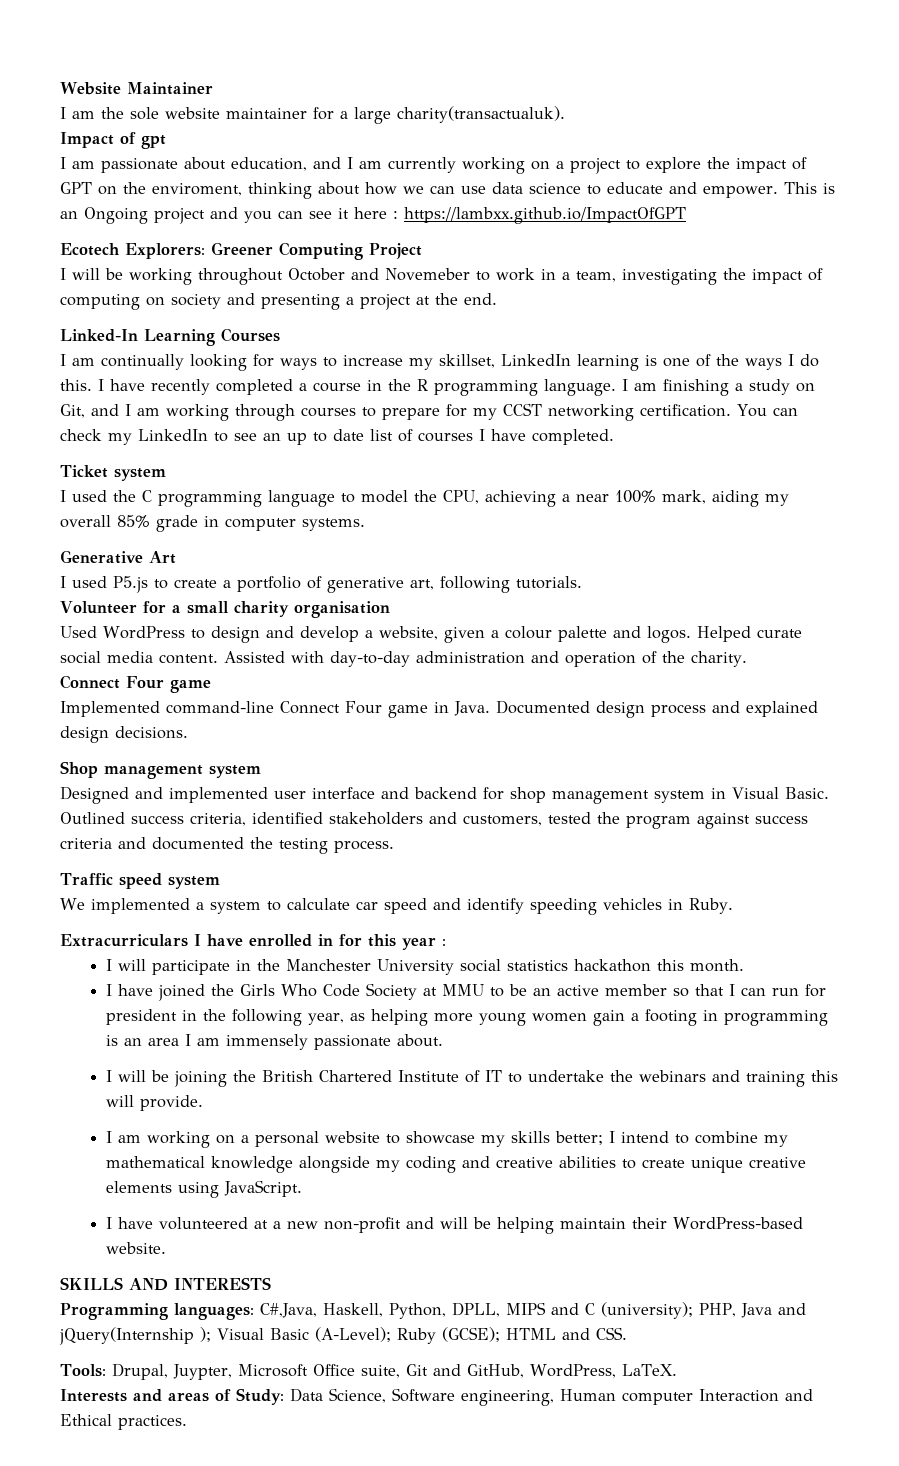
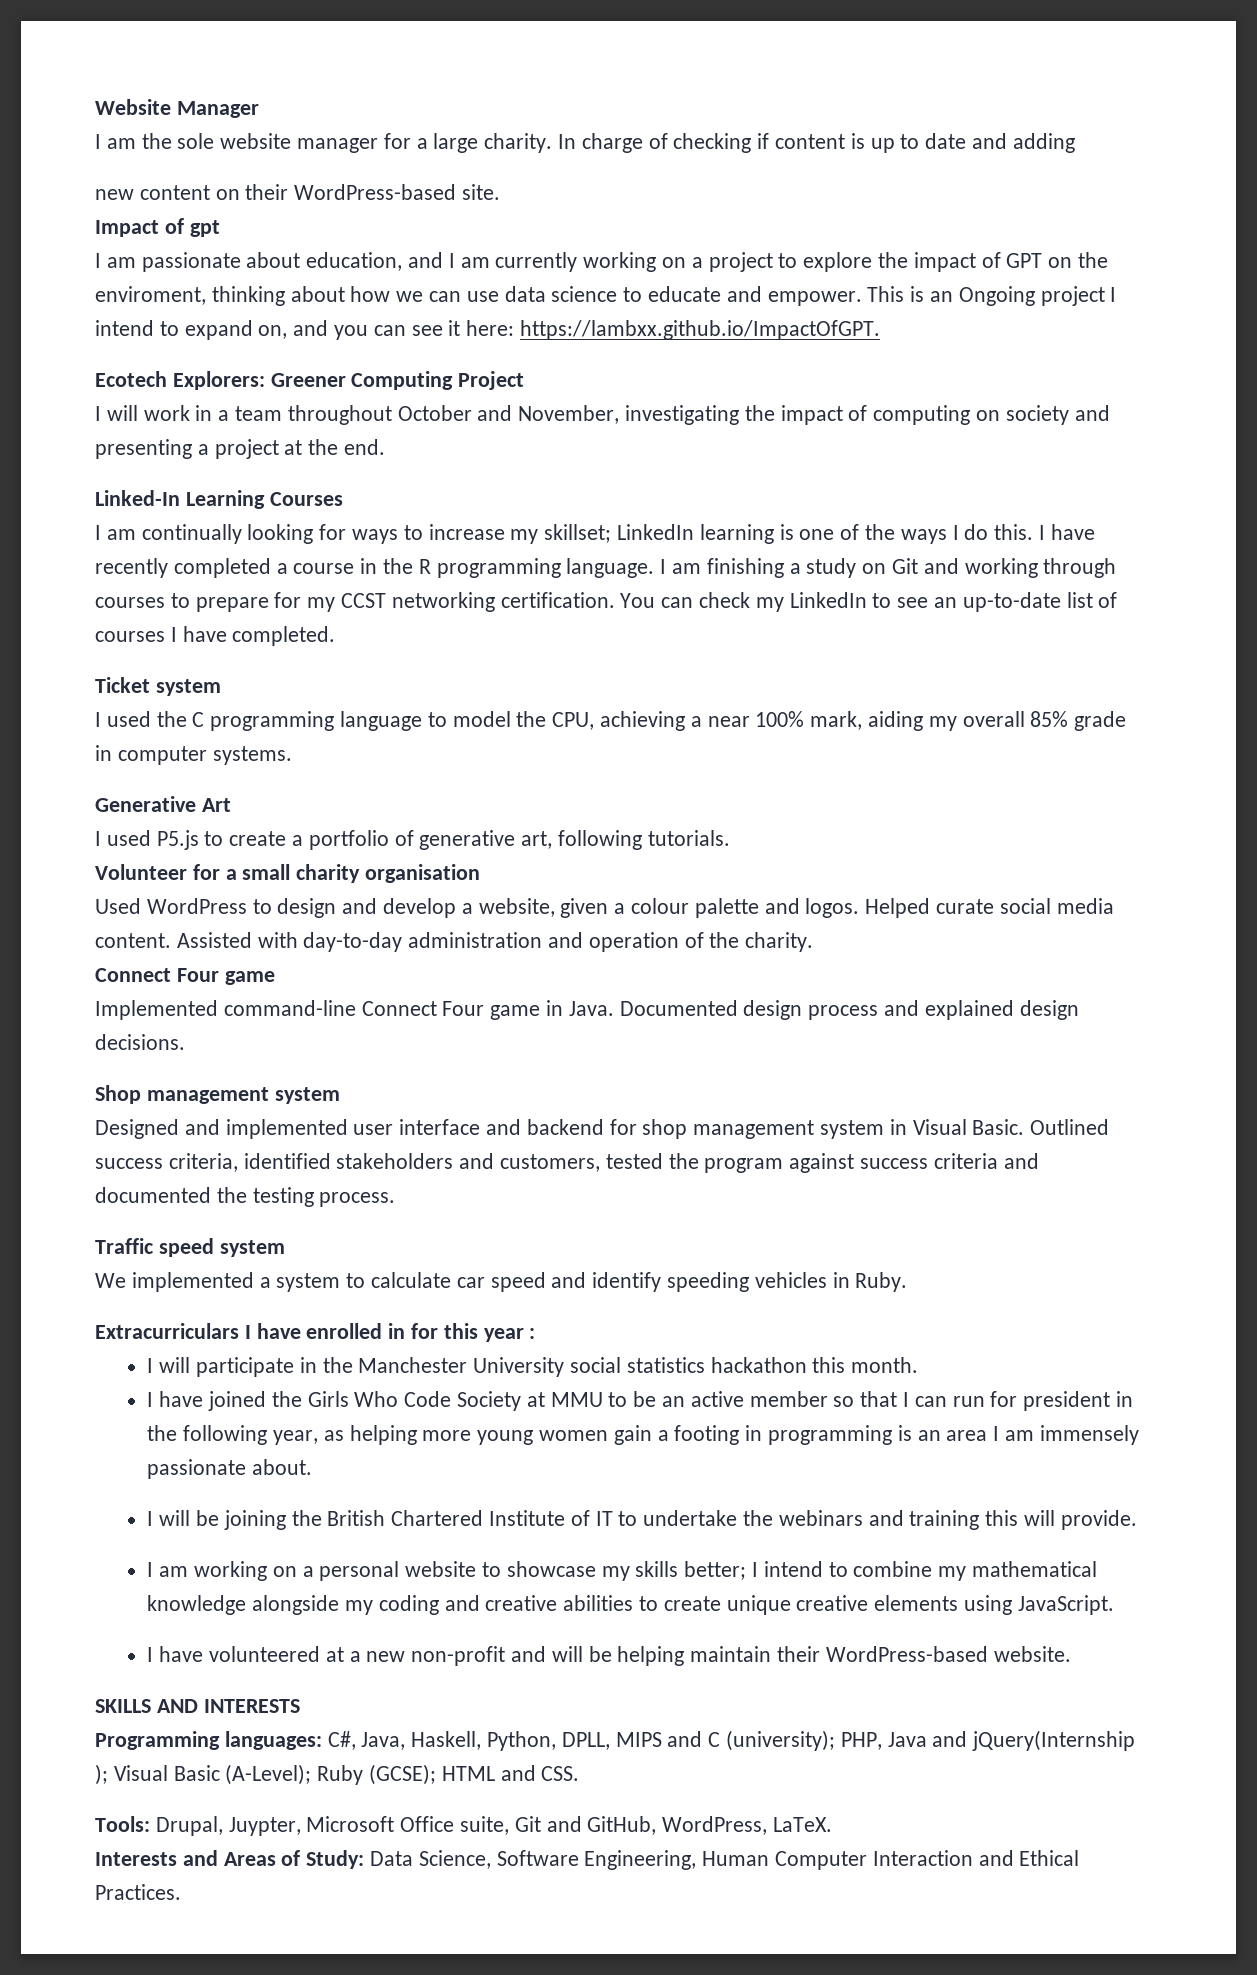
[126,82,213,95] Maintainer -> [176,101,259,118] Manager
[226,108,307,119] maintainer -> [297,138,379,153] manager
[397,106,565,123] charity(transactualuk). -> [484,133,1075,153] [95,184,501,200] charity. In charge of checking if content is up to date and adding // new content on their WordPress-based site.
(205, 216) none -> [1110,287,1117,302] [95,320,288,340] I intend to expand on,
[354,207,686,224] here : https://lambxx.github.io/ImpactOfGPT -> [466,320,881,340] here: https://lambxx.github.io/ImpactOfGPT.
[105,268,616,285] be working throughout October and Novemeber to work in a team, -> [143,405,620,425] work in a team throughout October and November,
[439,354,495,368] skillset, -> [544,524,612,543] skillset;
[60,404,160,418] Git, and I am -> [892,558,959,574] Git and
[287,429,364,445] up to date -> [962,592,1061,612] up-to-date
[260,1303,317,1318] C#,Java, -> [327,1731,406,1750] C#, Java,
[168,1392,209,1402] areas -> [223,1852,276,1866] Areas
[461,1389,693,1406] engineering, Human computer -> [584,1850,868,1870] Engineering, Human Computer
[118,1415,187,1430] practices. -> [95,1884,181,1900] Practices.

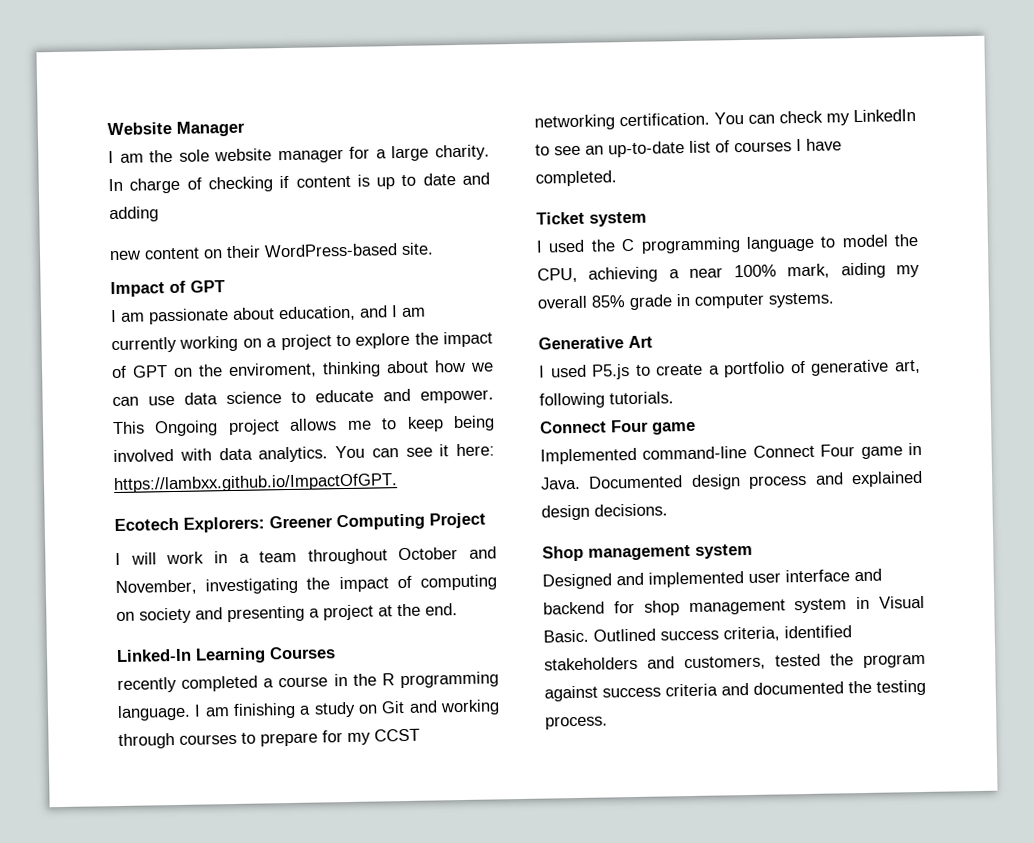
[189,220,220,237] gpt -> [190,280,225,293] GPT
[910,286,1117,306] [95,320,369,340] is an Ongoing project I intend to expand on, and you -> [154,415,495,437] [113,445,365,463] Ongoing project allows me to keep being involved with data analytics. You
[95,524,1095,544] I am continually looking for ways to increase my skillset; LinkedIn learning is one of the ways I do this. I have -> (336, 653) none
[95,864,481,883] [95,898,1114,918] [95,932,814,952] // Volunteer for a small charity organisation // Used WordPress to design and develop a website, given a colour palette and logos. Helped curate social media content. Assisted with day-to-day administration and operation of the charity. -> (674, 398) none
[95,1238,285,1257] [95,1272,908,1292] [95,1323,536,1342] [147,1357,919,1377] [147,1391,1134,1411] [147,1425,1139,1445] [147,1459,313,1479] [147,1510,1137,1530] [147,1561,1098,1581] [147,1595,1114,1615] [147,1646,1071,1666] [95,1699,300,1713] [95,1730,1136,1751] [95,1764,580,1785] [95,1816,833,1836] [95,1850,1080,1870] [95,1884,181,1900] // Traffic speed system // We implemented a system to calculate car speed and identify speeding vehicles in Ruby. // Extracurriculars I have enrolled in for this year : // I will participate in the Manchester University social statistics hackathon this month. // I have joined the Girls Who Code Society at MMU to be an active member so that I can run for president in the following year, as helping more young women gain a footing in programming is an area I am immensely passionate about. // I will be joining the British Chartered Institute of IT to undertake the webinars and training this will provide. // I am working on a personal website to showcase my skills better; I intend to combine my mathematical knowledge alongside my coding and creative abilities to create unique creative elements using JavaScript. // I have volunteered at a new non-profit and will be helping maintain their WordPress-based website. // SKILLS AND INTERESTS // Programming languages: C#, Java, Haskell, Python, DPLL, MIPS and C (university); PHP, Java and jQuery(Internship ); Visual Basic (A-Level); Ruby (GCSE); HTML and CSS. // Tools: Drupal, Juypter, Microsoft Office suite, Git and GitHub, WordPress, LaTeX. // Interests and Areas of Study: Data Science, Software Engineering, Human Computer Interaction and Ethical Practices. -> (608, 722) none

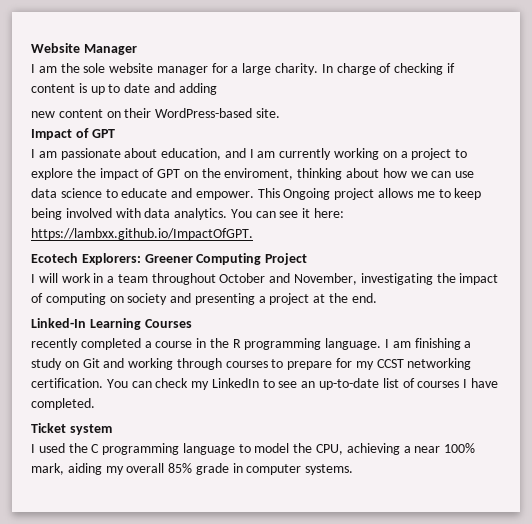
[538,335,653,350] [539,359,921,380] [539,391,674,409] [540,419,696,435] [540,442,922,465] [540,470,923,490] [541,503,668,521] [542,543,753,562] [542,568,882,590] [543,595,925,616] [543,625,852,643] [544,653,926,671] [544,679,926,702] [545,715,608,730] // Generative Art // I used P5.js to create a portfolio of generative art, following tutorials. // Connect Four game // Implemented command-line Connect Four game in Java. Documented design process and explained design decisions. // Shop management system // Designed and implemented user interface and backend for shop management system in Visual Basic. Outlined success criteria, identified stakeholders and customers, tested the program against success criteria and documented the testing process. -> (354, 469) none

